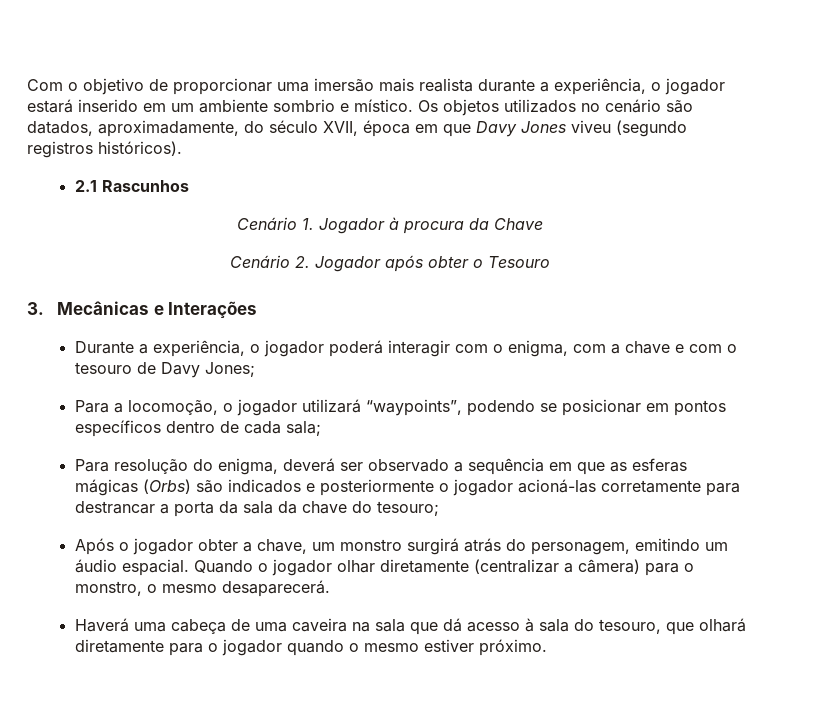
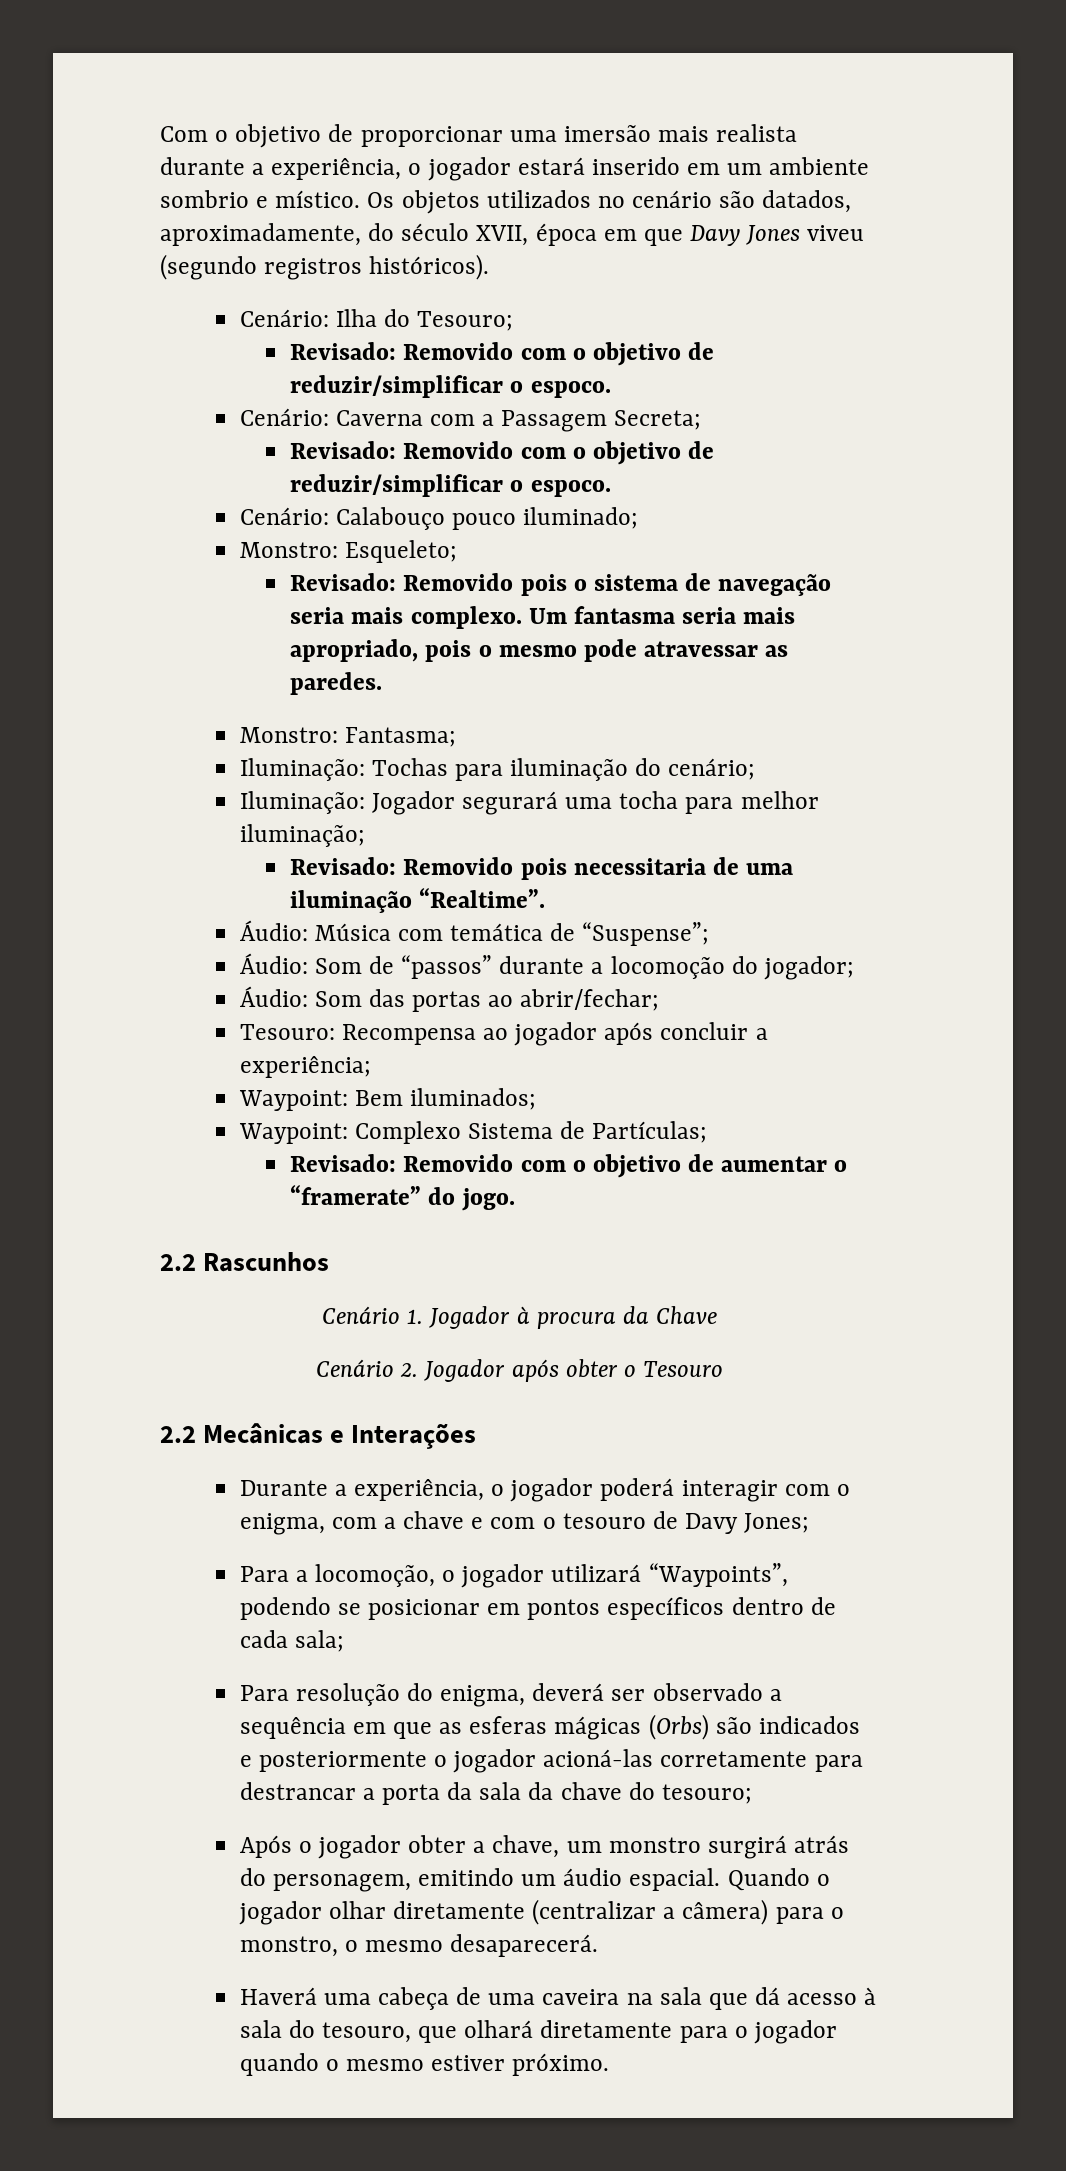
[74,180,97,192] 2.1 -> [239,309,514,331] [290,342,715,366] [290,375,611,398] [239,408,702,432] [290,441,715,465] [290,474,611,497] [239,507,639,530] [239,540,457,563] [290,573,832,596] [290,606,796,629] [290,639,789,662] [290,672,383,695] [239,727,456,747] [239,758,756,781] [239,791,819,815] [239,824,365,847] [290,857,794,880] [290,888,546,913] [239,920,710,946] [239,953,854,980] [239,986,660,1012] [239,1022,768,1046] [239,1055,371,1078] [238,1088,537,1111] [238,1121,708,1144] [290,1154,848,1178] [290,1185,515,1211] [160,1254,196,1271] Cenário: Ilha do Tesouro; // Revisado: Removido com o objetivo de reduzir/simplificar o espoco. // Cenário: Caverna com a Passagem Secreta; // Revisado: Removido com o objetivo de reduzir/simplificar o espoco. // Cenário: Calabouço pouco iluminado; // Monstro: Esqueleto; // Revisado: Removido pois o sistema de navegação seria mais complexo. Um fantasma seria mais apropriado, pois o mesmo pode atravessar as paredes. // Monstro: Fantasma; // Iluminação: Tochas para iluminação do cenário; // Iluminação: Jogador segurará uma tocha para melhor iluminação; // Revisado: Removido pois necessitaria de uma iluminação “Realtime”. // Áudio: Música com temática de “Suspense”; // Áudio: Som de “passos” durante a locomoção do jogador; // Áudio: Som das portas ao abrir/fechar; // Tesouro: Recompensa ao jogador após concluir a experiência; // Waypoint: Bem iluminados; // Waypoint: Complexo Sistema de Partículas; // Revisado: Removido com o objetivo de aumentar o “framerate” do jogo. // 2.2
[27,302,44,315] 3. -> [160,1426,196,1443] 2.2
[365,399,462,416] “waypoints”, -> [648,1563,788,1587] “Waypoints”,

